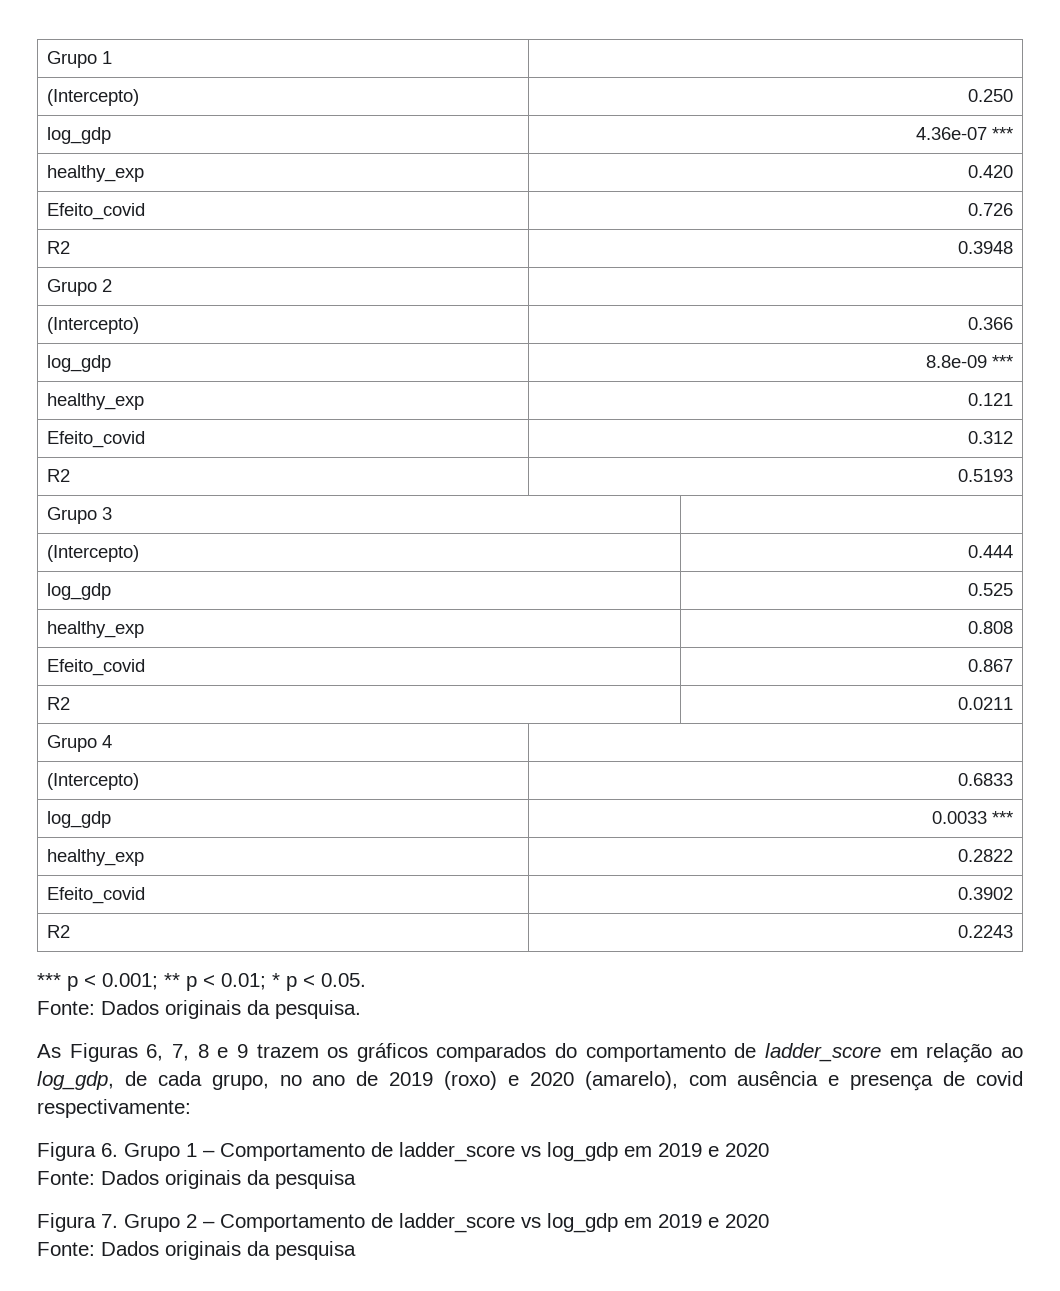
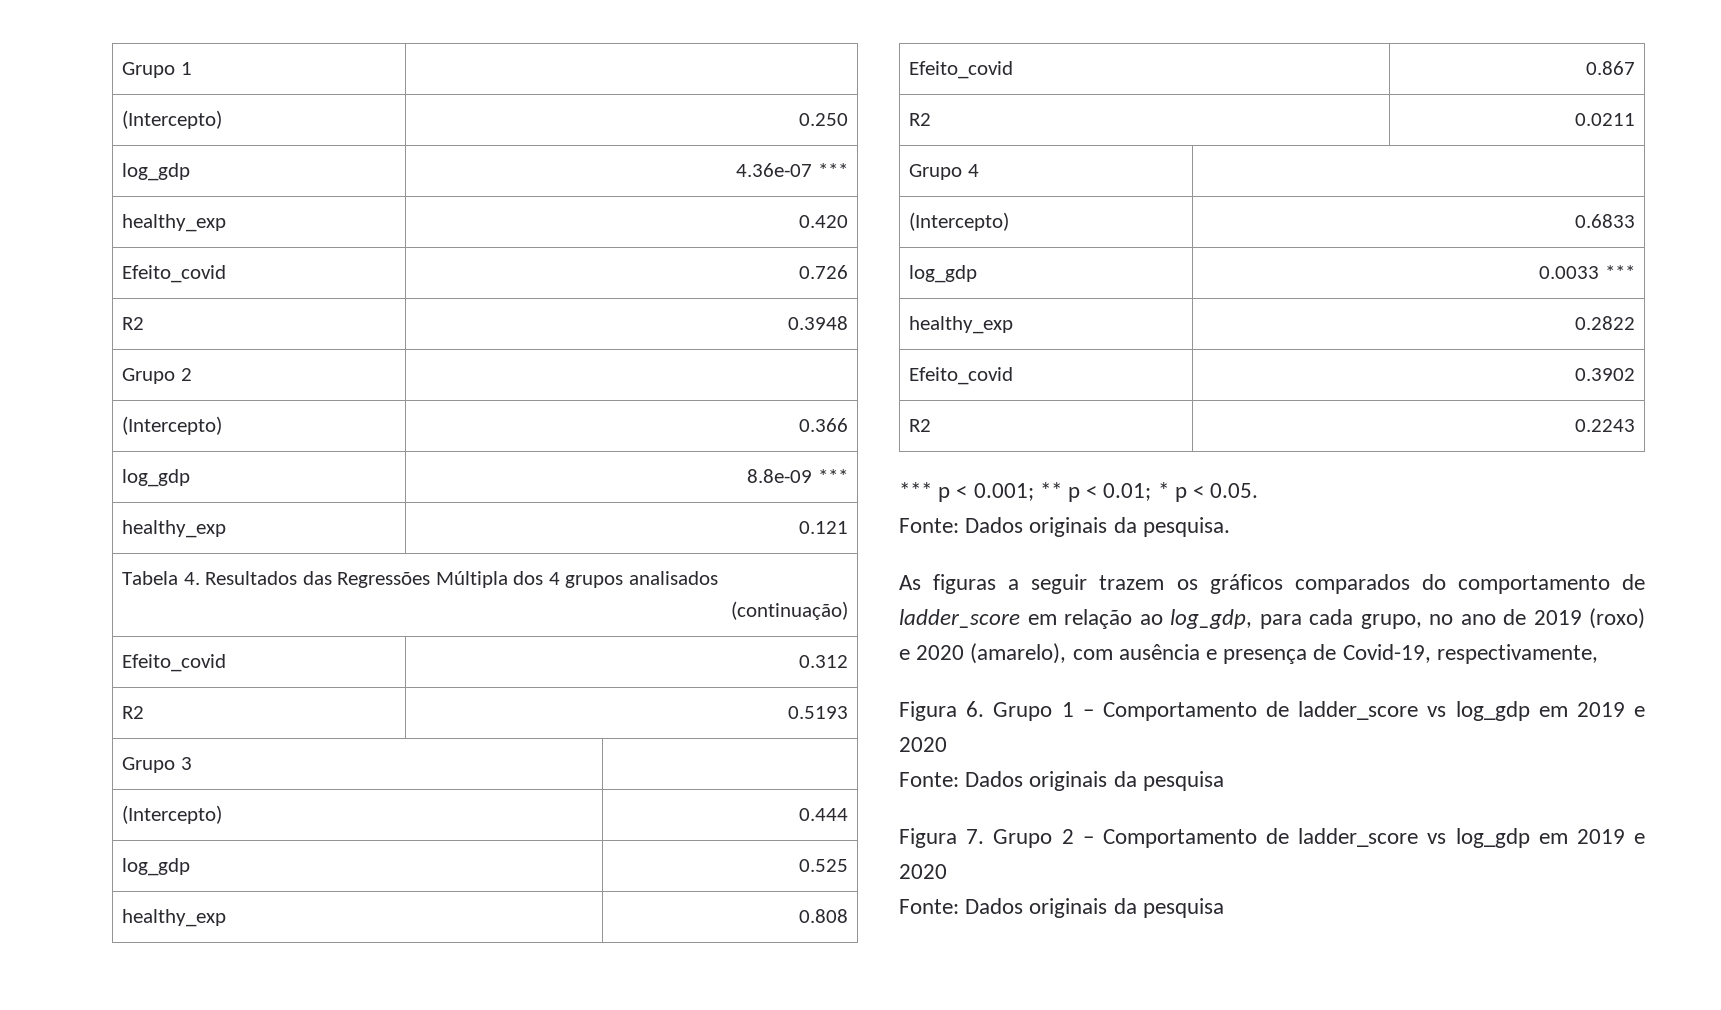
(1014, 399) none -> [122,571,718,588] [730,601,848,620] // Tabela 4. Resultados das Regressões Múltipla dos 4 grupos analisados // (continuação)
[69,1043,248,1062] Figuras 6, 7, 8 e 9 -> [933,574,1088,594] figuras a seguir
[124,1071,147,1086] de -> [1259,614,1302,629] para
[975,1071,1023,1086] [37,1099,191,1118] covid respectivamente: -> [1342,644,1598,664] Covid-19, respectivamente,

